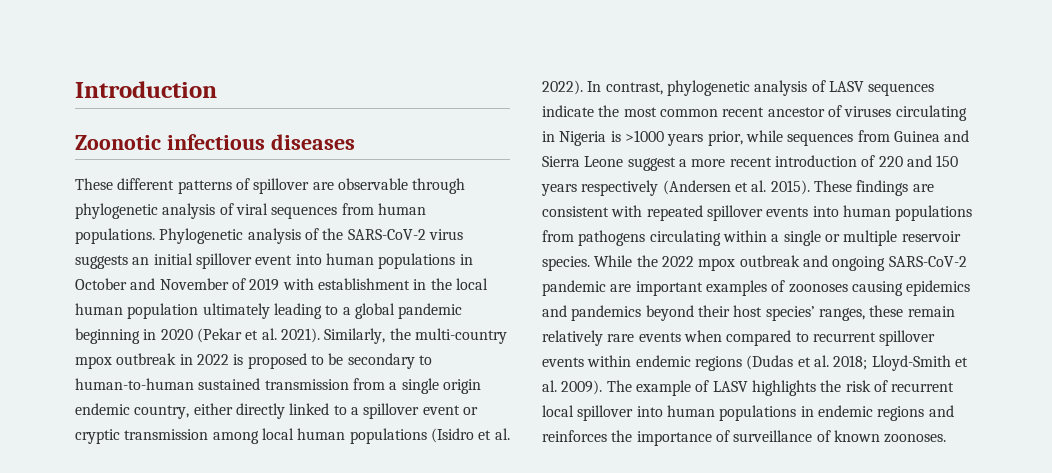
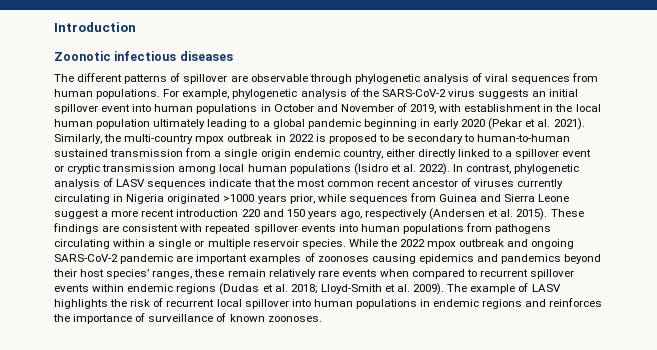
[75,178,113,190] These -> [54,74,74,82] The
[159,228,244,244] Phylogenetic -> [163,89,298,99] For example, phylogenetic
[249,278,280,291] 2019 -> [410,104,437,114] 2019,
(157, 334) none -> [433,119,460,129] early
(594, 111) none -> [253,179,276,187] that
(892, 111) none -> [517,179,564,189] currently
[610,131,621,142] is -> [167,194,221,204] originated
[861,155,876,167] of -> (239, 213) none
(577, 190) none -> [339,211,362,219] ago,

